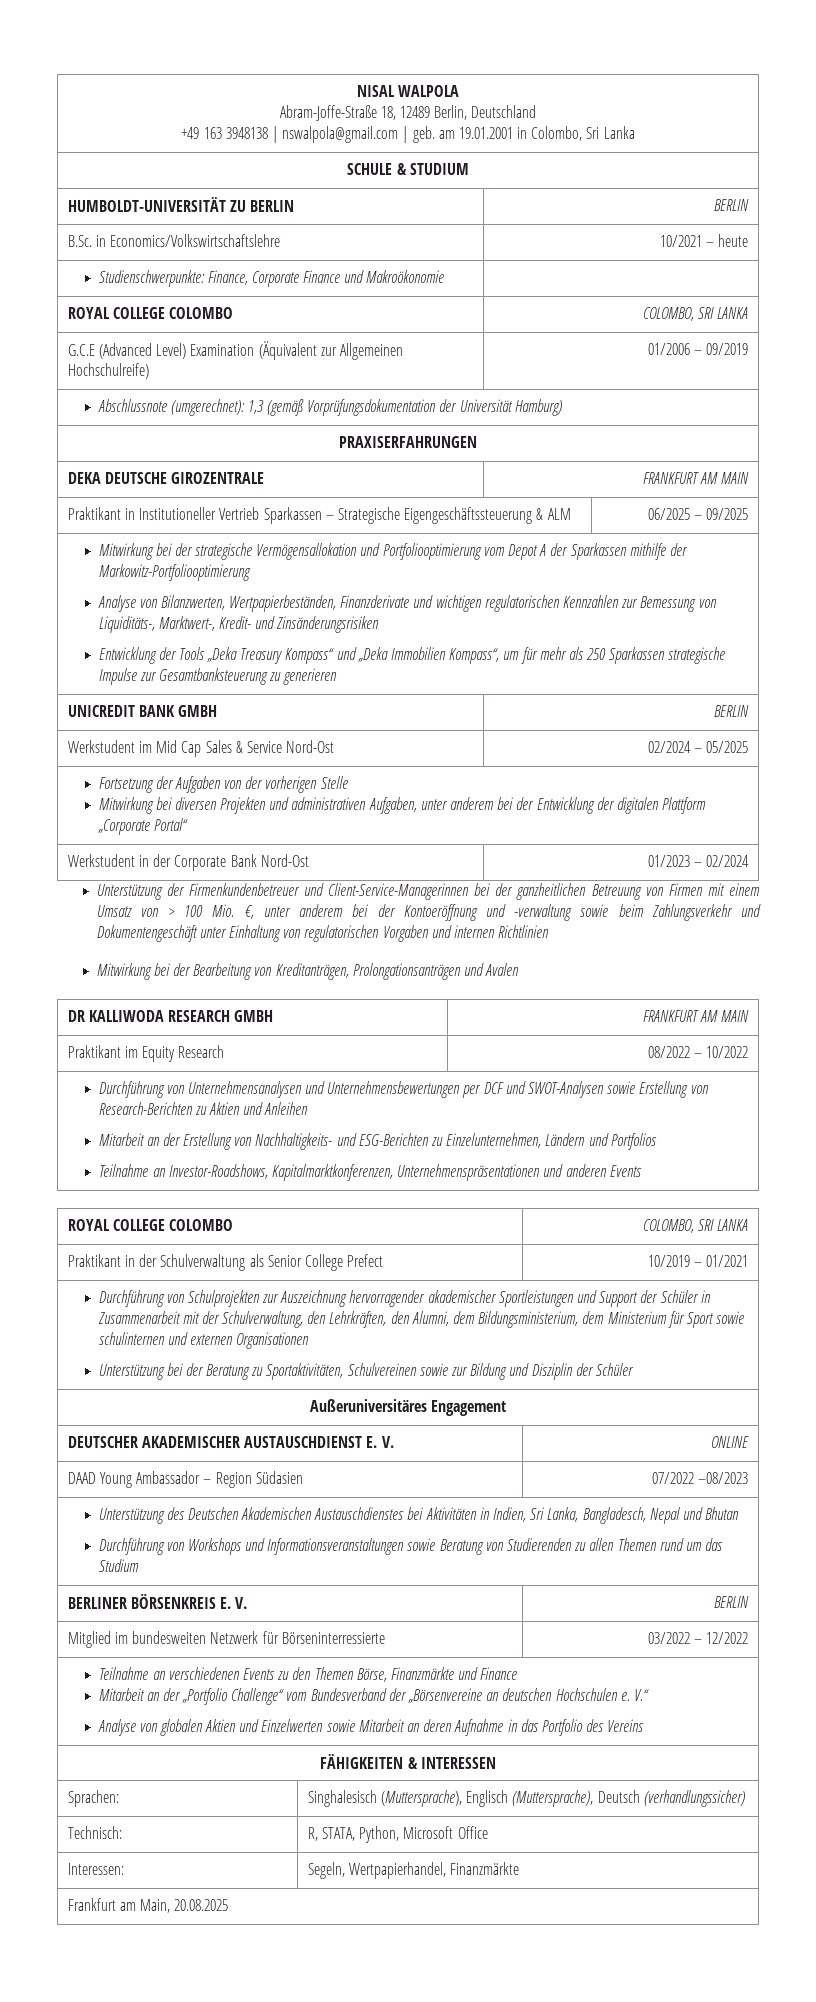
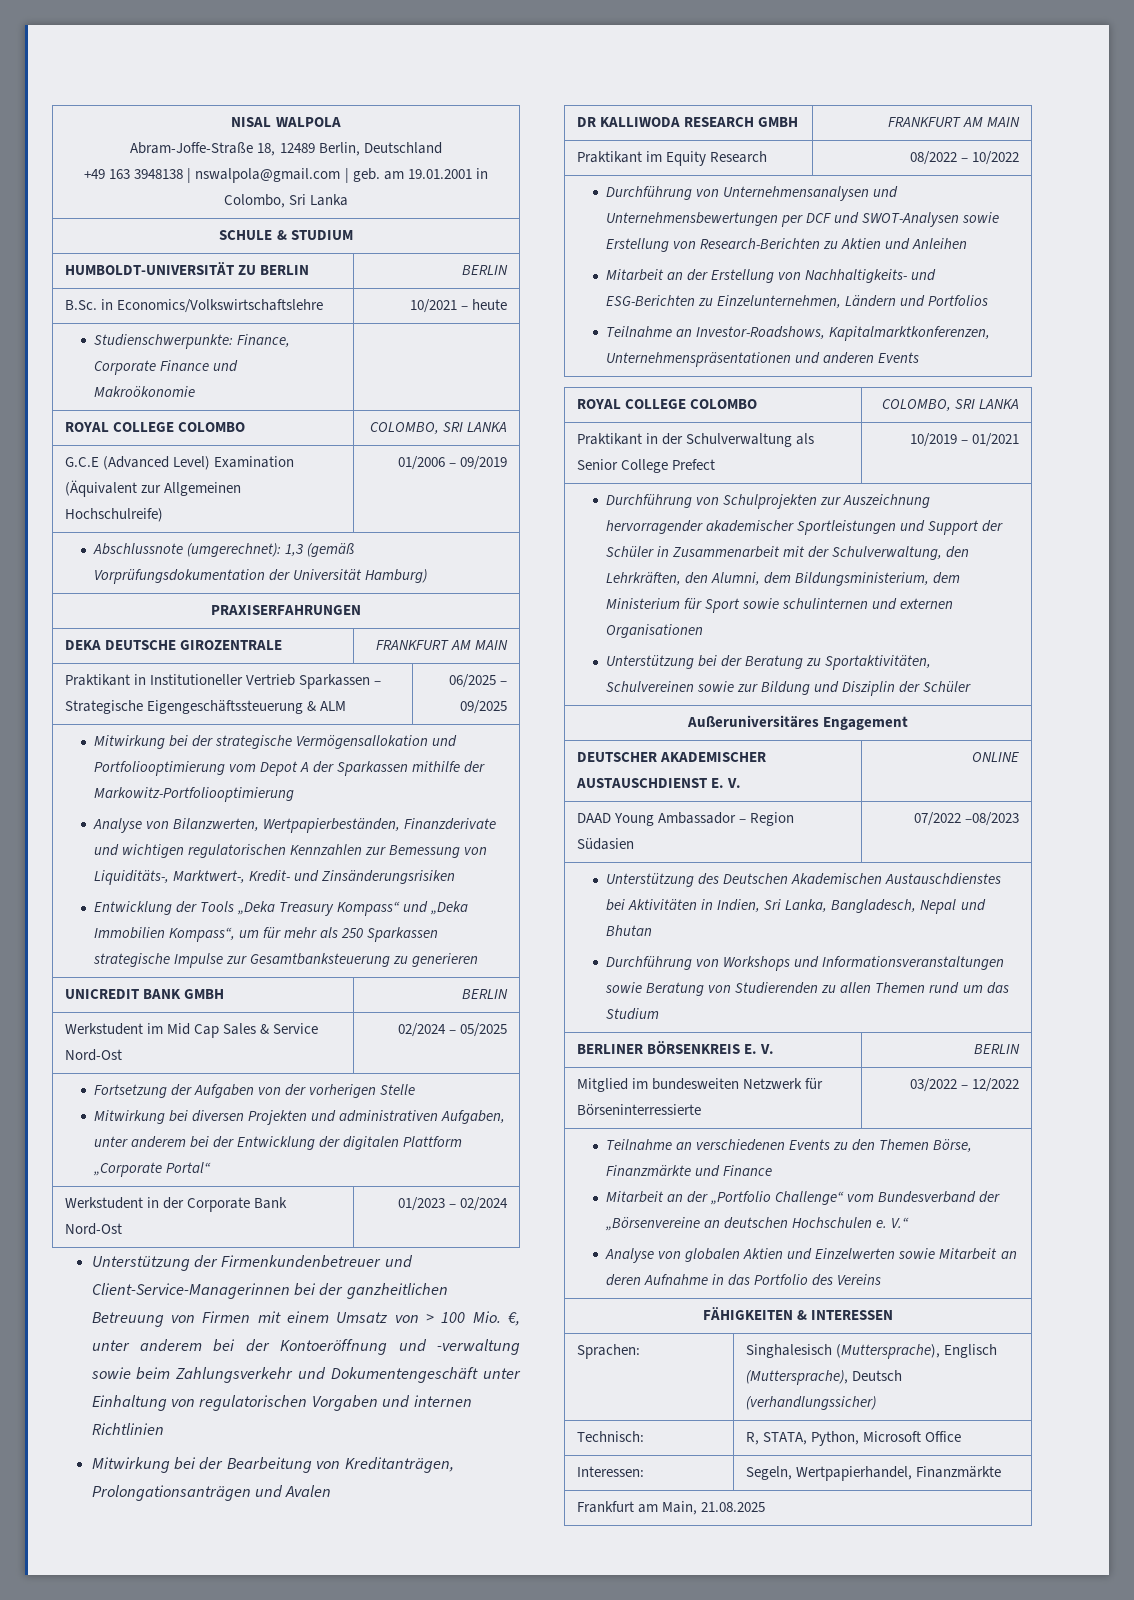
[174,1899,229,1911] 20.08.2025 -> [700,1502,765,1512] 21.08.2025

